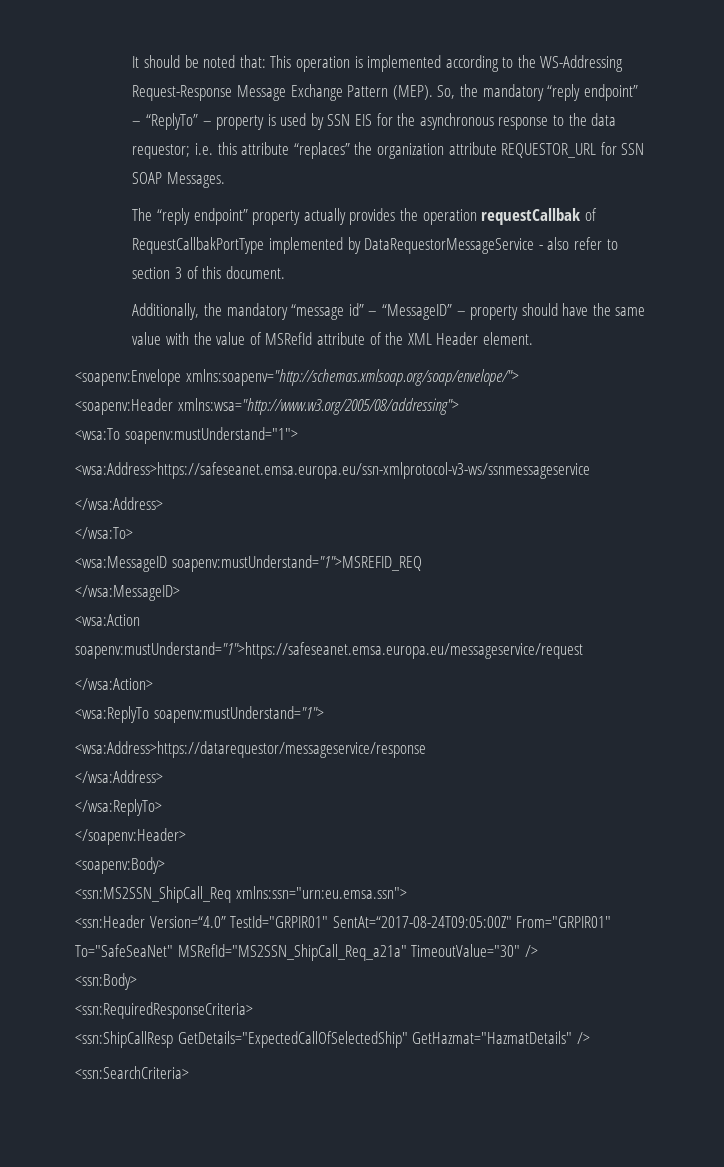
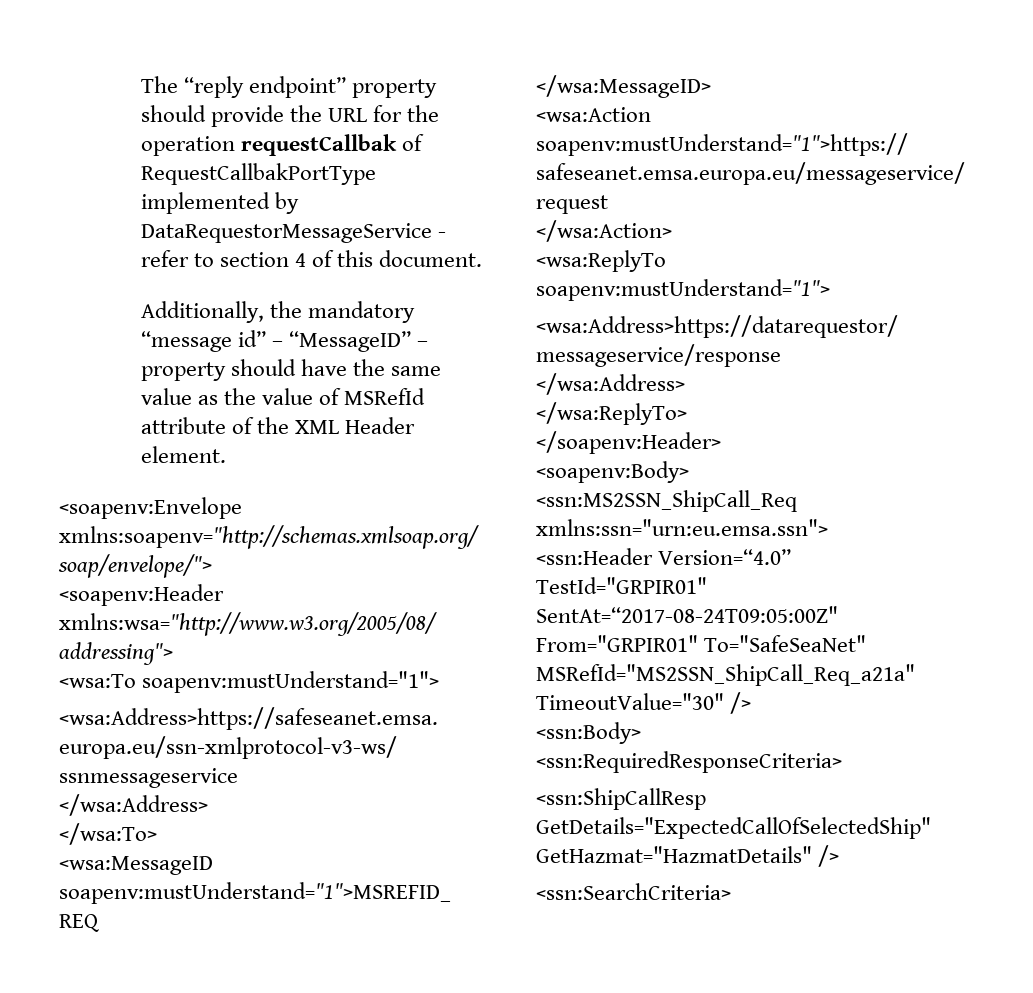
[132,55,624,72] [132,84,638,101] [132,113,617,130] [132,142,645,159] [132,172,225,188] [132,208,396,225] It should be noted that: This operation is implemented according to the WS-Addressing Request-Response Message Exchange Pattern (MEP). So, the mandatory “reply endpoint” – “ReplyTo” – property is used by SSN EIS for the asynchronous response to the data requestor; i.e. this attribute “replaces” the organization attribute REQUESTOR_URL for SSN SOAP Messages. // The “reply endpoint” property actually provides -> [140,76,438,98] [140,105,403,127] The “reply endpoint” property should provide the URL for
[547,237,570,250] also -> (446, 235) none
[174,267,182,279] 3 -> [295,253,307,267] 4
[165,332,189,345] with -> [197,395,218,405] as

